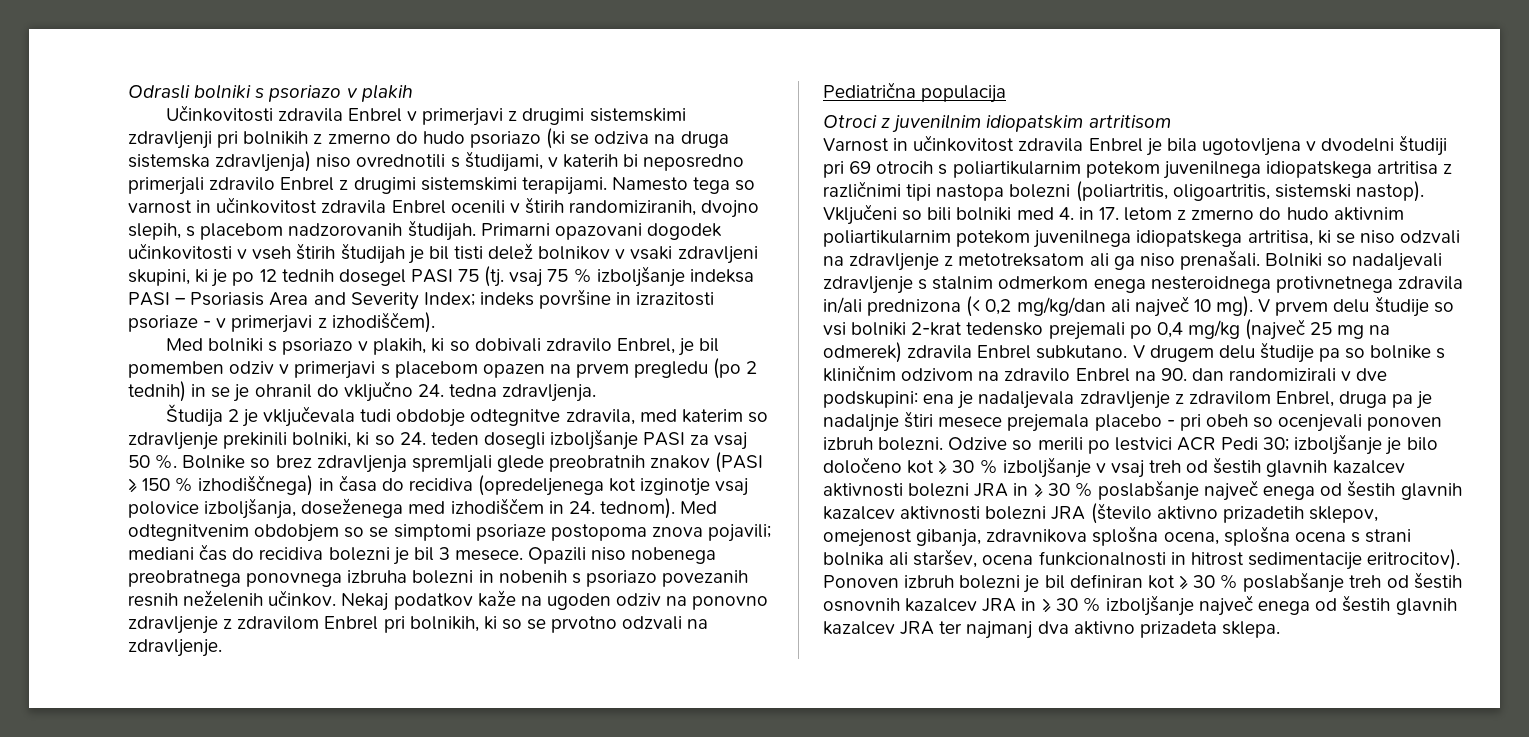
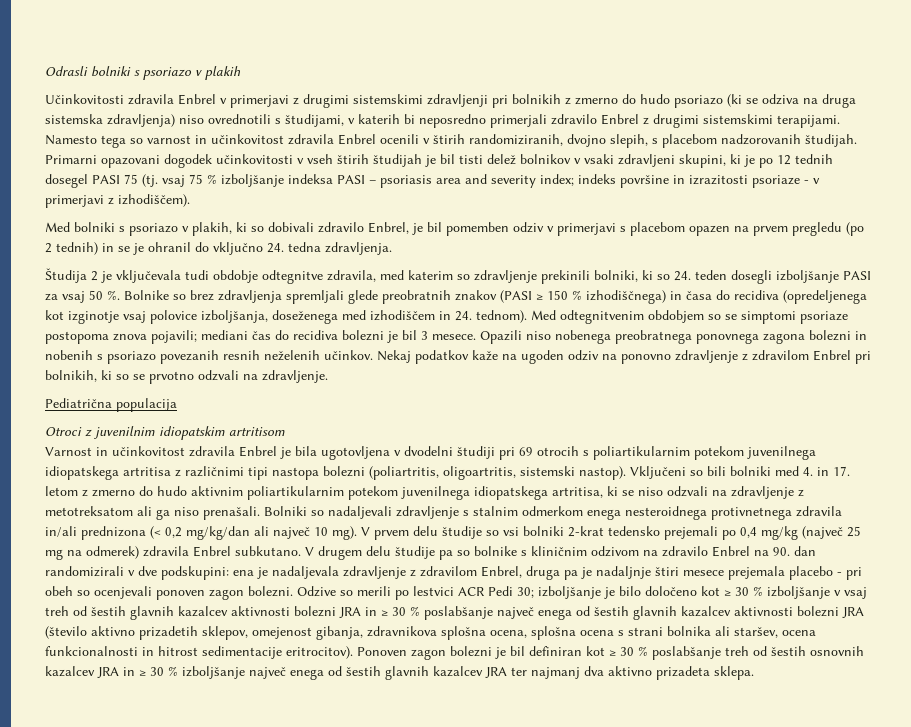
[190,292,475,310] Psoriasis Area and Severity Index; -> [380,174,574,188] psoriasis area and severity index;
[347,570,408,583] izbruha -> [763,333,805,344] zagona
[823,437,873,450] izbruh -> [209,589,244,600] zagon
[904,575,955,588] izbruh -> [411,649,446,660] zagon

